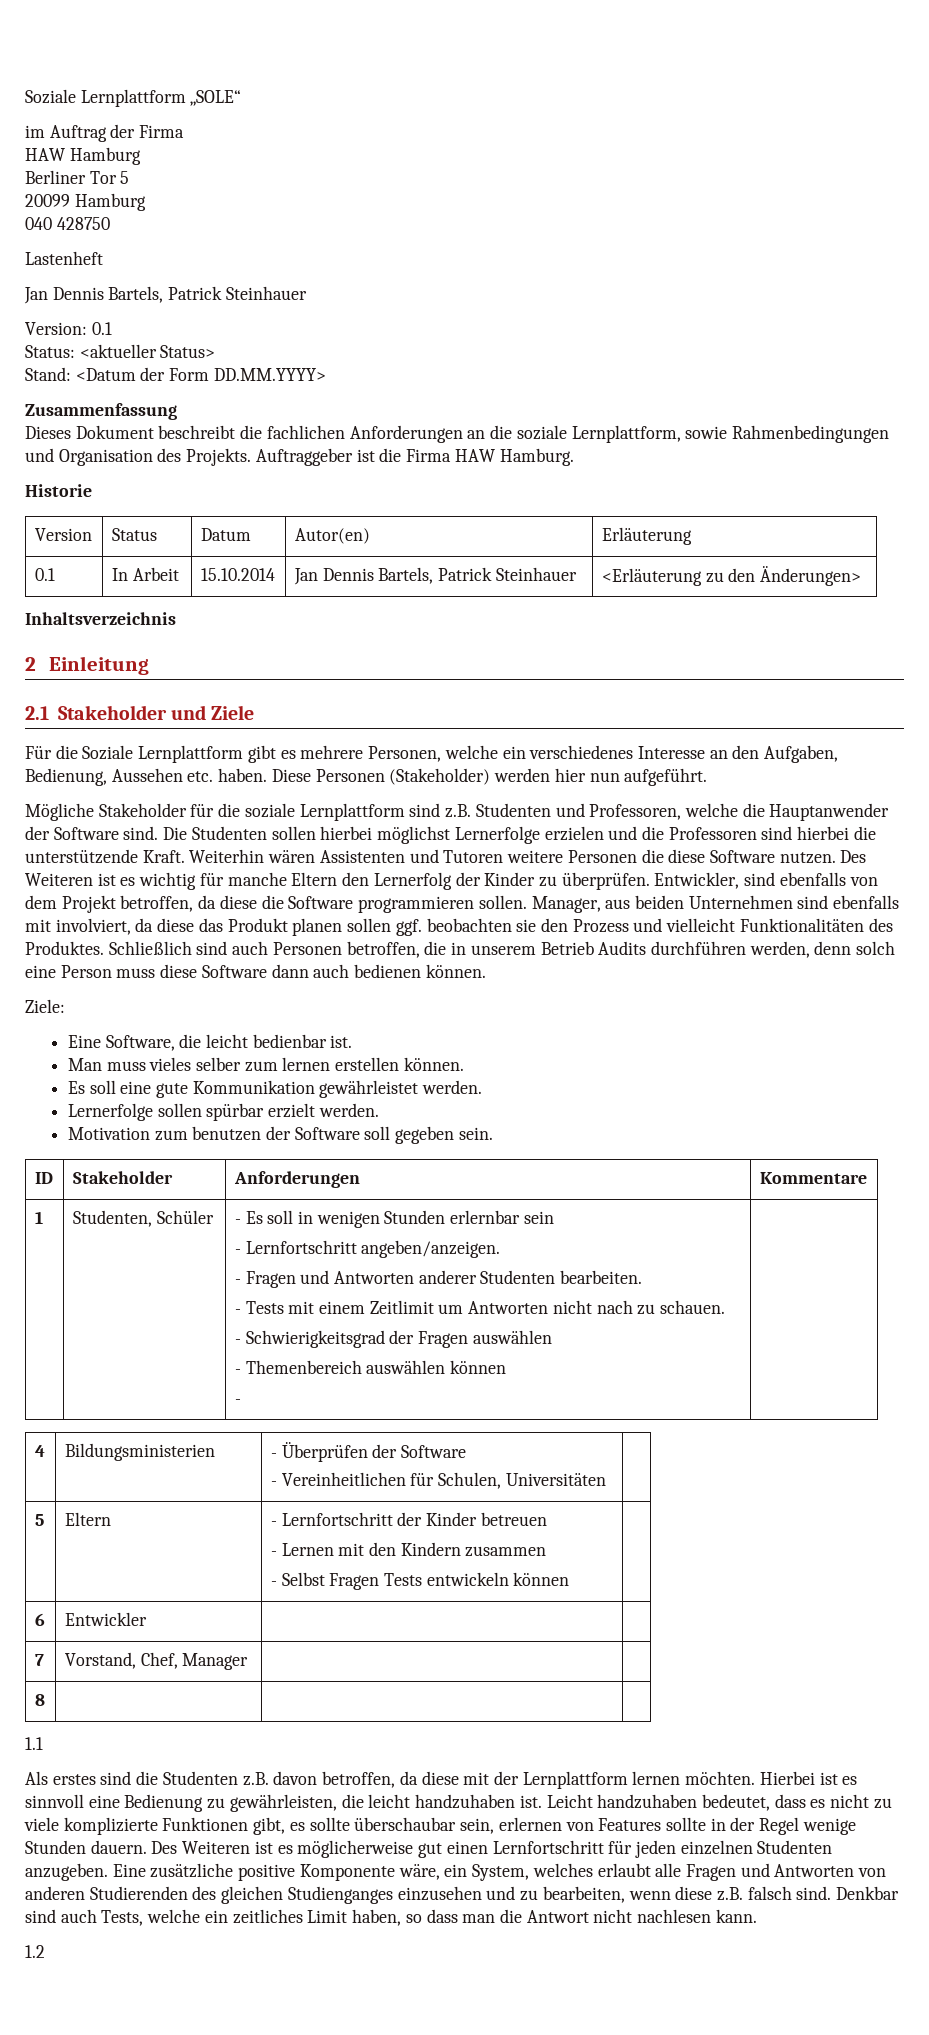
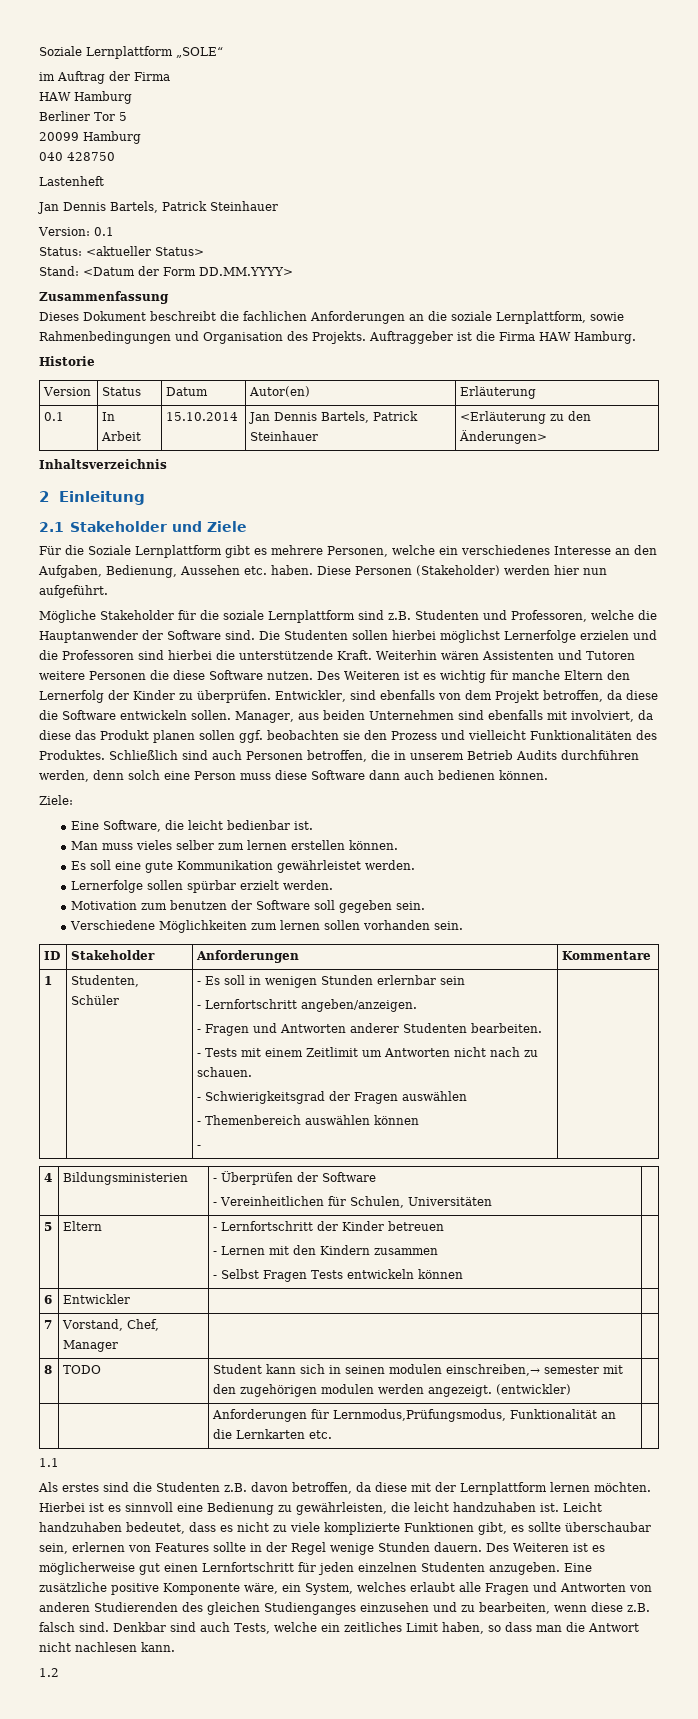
[358,896,475,913] programmieren -> [120,710,187,720] entwickeln
(493, 1133) none -> [70,920,464,933] // Verschiedene Möglichkeiten zum lernen sollen vorhanden sein.
(45, 1700) | -> [63,1365,102,1374] [213,1364,624,1376] [213,1384,572,1397] [212,1409,617,1422] [213,1429,333,1439] TODO | Student kann sich in seinen modulen einschreiben,→ semester mit den zugehörigen modulen werden angezeigt. (entwickler) | // | | Anforderungen für Lernmodus,Prüfungsmodus, Funktionalität an die Lernkarten etc.

